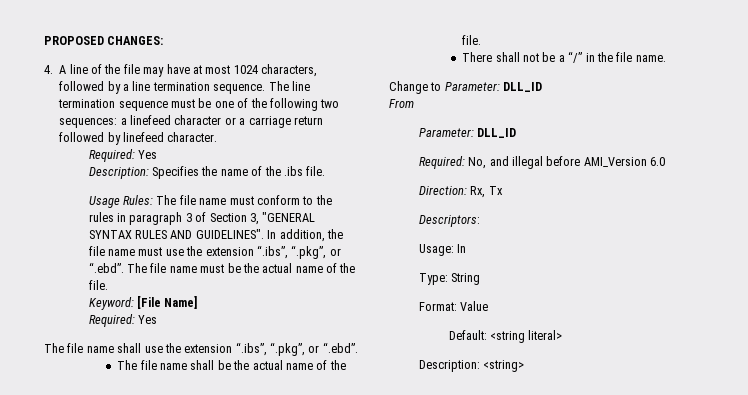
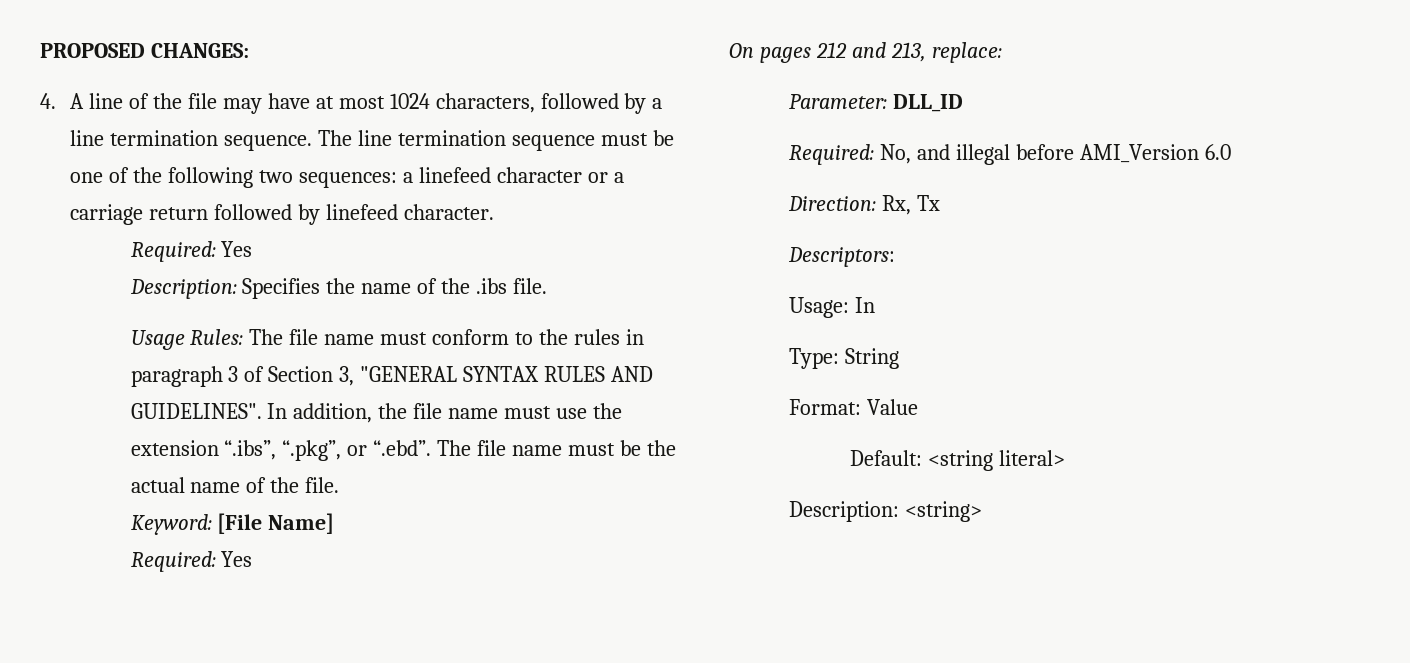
[44,342,358,356] [117,360,346,370] [462,35,482,45] [462,51,666,63] [389,81,543,94] [389,99,414,108] The file name shall use the extension “.ibs”, “.pkg”, or “.ebd”. // The file name shall be the actual name of the file. // There shall not be a “/” in the file name. // Change to Parameter: DLL_ID // From -> [729,42,1002,63] On pages 212 and 213, replace:

